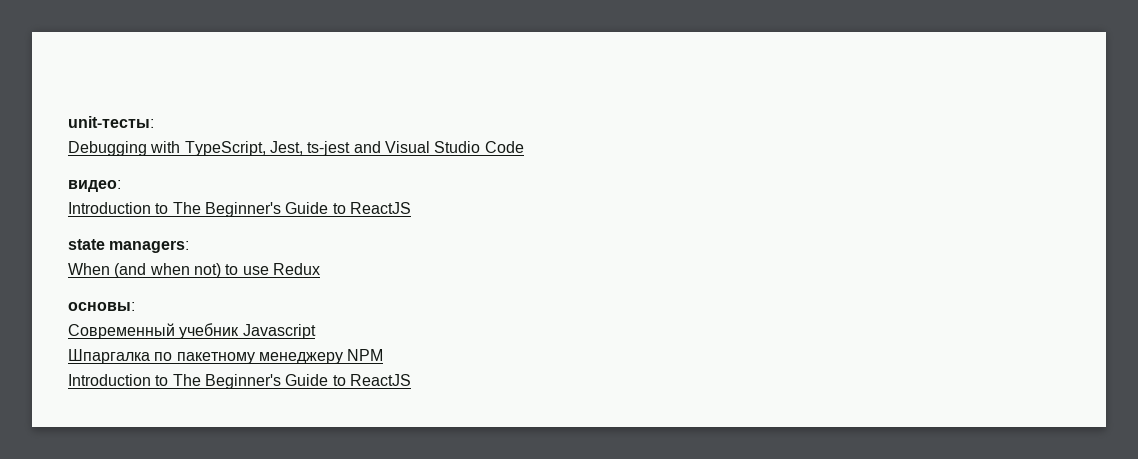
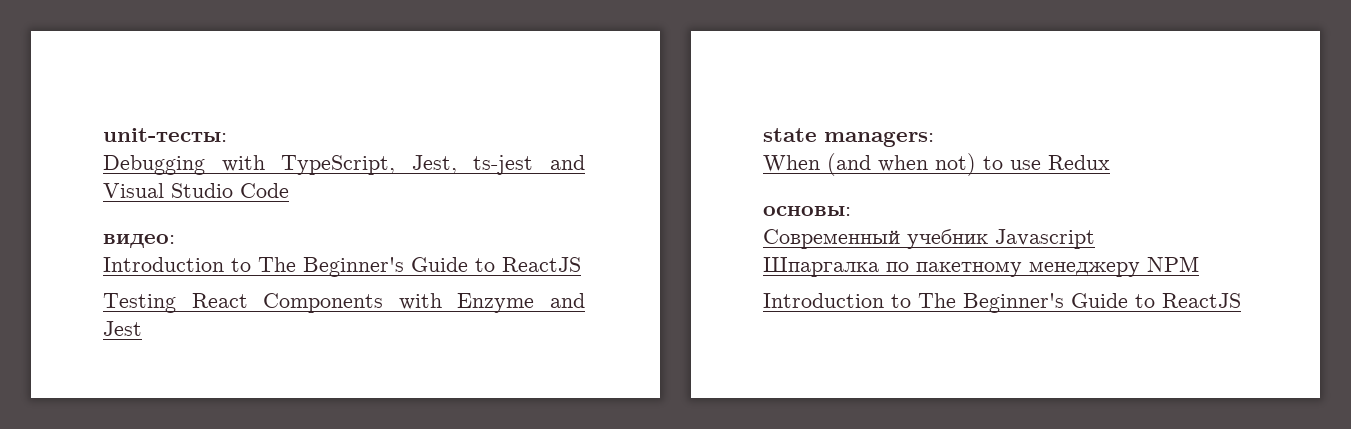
(411, 208) none -> [103,293,585,313] [103,321,142,336] // Testing React Components with Enzyme and Jest

